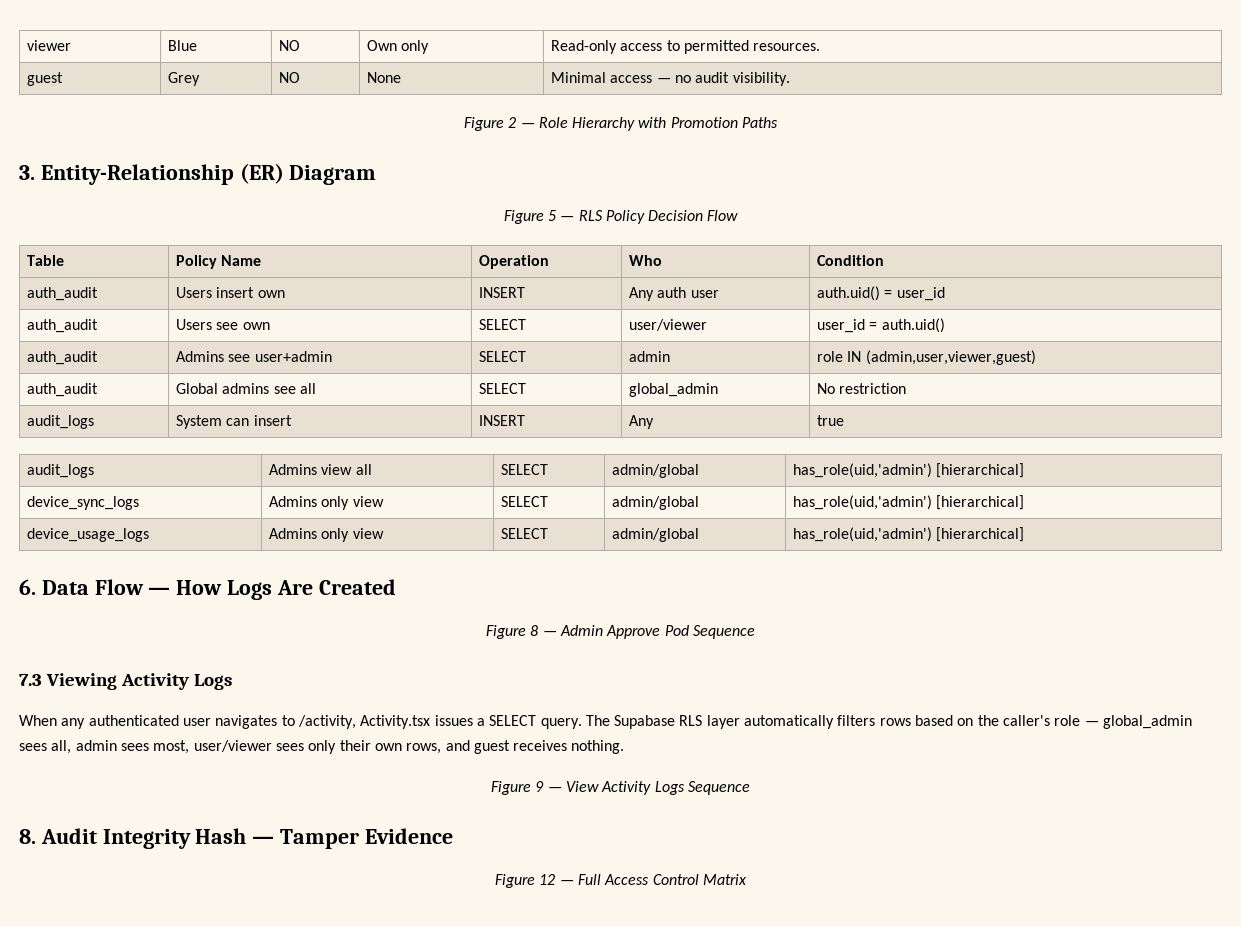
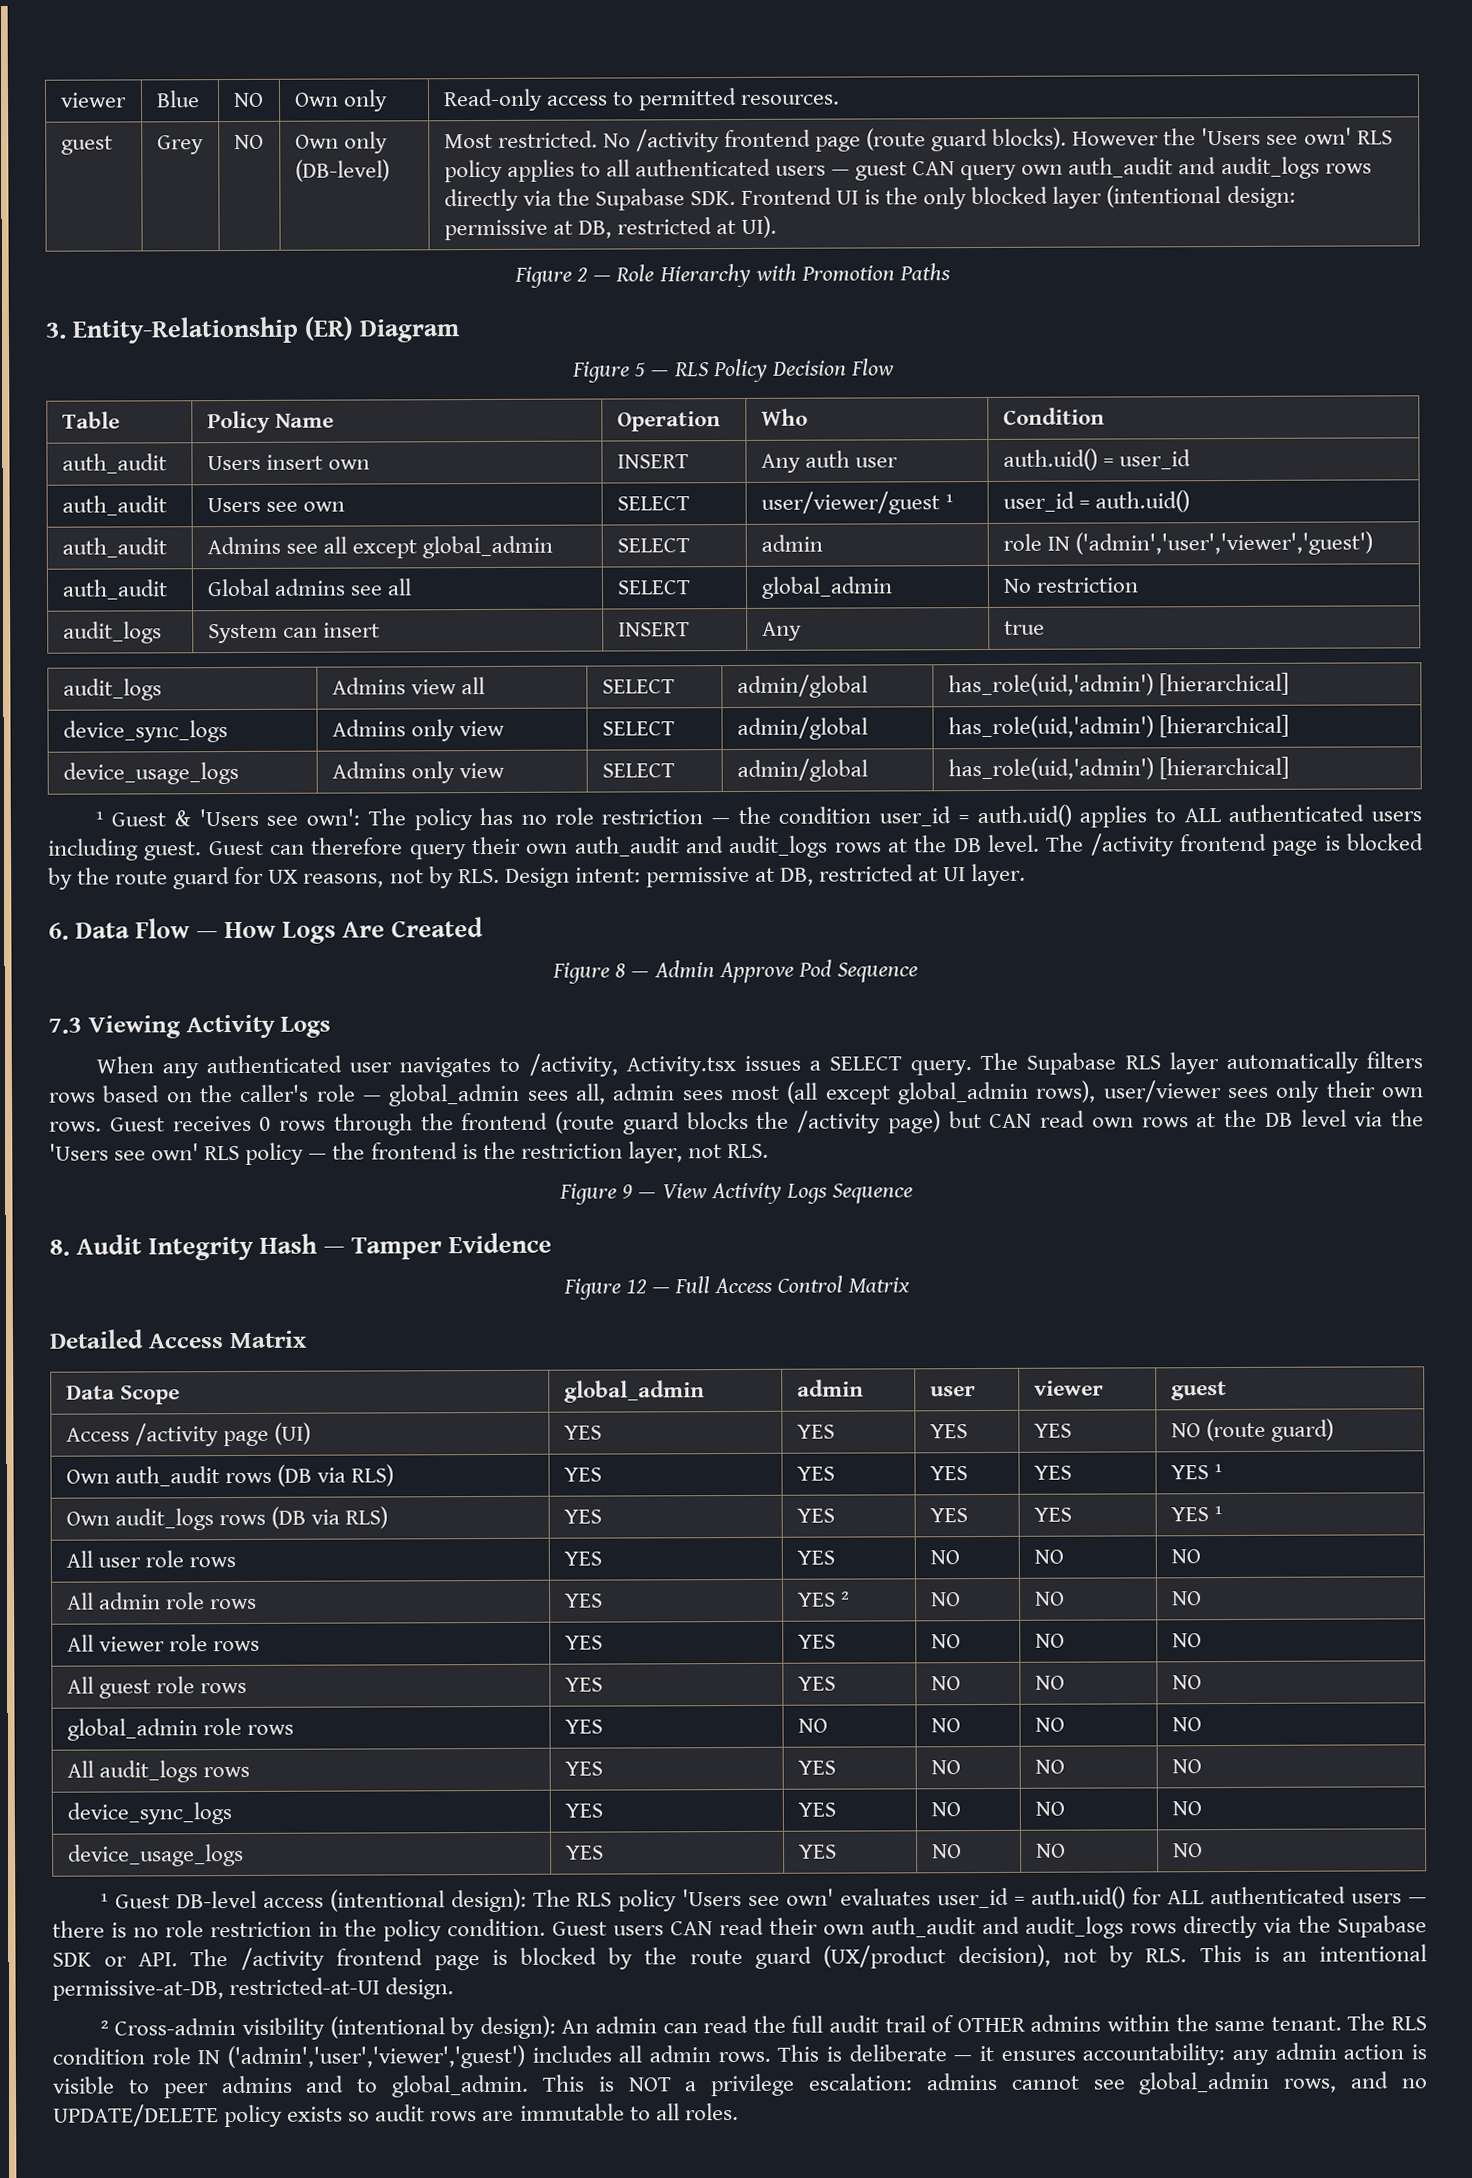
[366,72,401,83] [550,72,790,86] None | Minimal access — no audit visibility. -> [294,131,388,154] [294,159,390,182] [443,127,1393,153] [443,156,1372,183] [443,185,1296,212] [443,215,777,241] Own only (DB-level) | Most restricted. No /activity frontend page (route guard blocks). However the 'Users see own' RLS policy applies to all authenticated users — guest CAN query own auth_audit and audit_logs rows directly via the Supabase SDK. Frontend UI is the only blocked layer (intentional design: permissive at DB, restricted at UI).
[628,319,707,331] user/viewer -> [760,491,954,515] user/viewer/guest ¹
[254,351,332,362] user+admin -> [322,535,553,559] all except global_admin
[865,350,1036,365] (admin,user,viewer,guest) -> [1074,531,1373,556] ('admin','user','viewer','guest')
(1025, 534) none -> [94,804,1422,831] [47,833,1424,861] [48,863,1027,890] // ¹ Guest & 'Users see own': The policy has no role restriction — the condition user_id = auth.uid() applies to ALL authenticated users including guest. Guest can therefore query their own auth_audit and audit_logs rows at the DB level. The /activity frontend page is blocked by the route guard for UX reasons, not by RLS. Design intent: permissive at DB, restricted at UI layer.
[153,740,190,754] most, -> [730,1080,1097,1105] most (all except global_admin rows),
[406,740,625,754] rows, and guest receives nothing. -> [49,1109,1424,1136] [49,1141,769,1165] rows. Guest receives 0 rows through the frontend (route guard blocks the /activity page) but CAN read own rows at the DB level via the 'Users see own' RLS policy — the frontend is the restriction layer, not RLS.
(747, 879) none -> [49,1329,308,1349] [65,1385,180,1405] [563,1380,705,1403] [796,1379,864,1397] [929,1386,976,1397] [1033,1380,1104,1396] [1170,1381,1227,1401] [65,1422,311,1447] [563,1425,602,1440] [796,1424,835,1439] [929,1424,968,1439] [1033,1423,1072,1438] [1170,1418,1334,1442] [65,1464,394,1487] [563,1467,602,1482] [796,1466,835,1481] [929,1466,968,1481] [1033,1465,1072,1480] [1170,1464,1223,1480] [65,1506,388,1531] [563,1509,602,1524] [796,1508,835,1523] [929,1508,968,1523] [1033,1507,1072,1522] [1170,1506,1223,1522] [65,1550,236,1568] [563,1551,602,1566] [796,1550,835,1565] [929,1550,960,1565] [1033,1549,1064,1564] [1170,1549,1201,1564] [66,1592,257,1610] [564,1593,603,1608] [797,1591,850,1607] [930,1592,961,1607] [1034,1591,1065,1606] [1171,1591,1202,1606] [66,1634,260,1652] [564,1635,603,1650] [797,1634,836,1649] [930,1634,961,1649] [1034,1633,1065,1648] [1171,1633,1202,1648] [66,1676,247,1699] [564,1677,603,1692] [797,1676,836,1691] [930,1676,961,1691] [1034,1675,1065,1690] [1171,1675,1202,1690] [66,1717,294,1741] [564,1719,603,1734] [797,1718,828,1733] [930,1718,961,1733] [1034,1717,1065,1732] [1171,1717,1202,1732] [66,1760,250,1783] [564,1761,603,1776] [797,1760,836,1775] [930,1760,961,1775] [1034,1759,1065,1774] [1171,1759,1202,1774] [66,1802,232,1825] [564,1803,603,1818] [797,1802,836,1817] [930,1802,961,1817] [1034,1801,1065,1816] [1171,1801,1202,1816] [67,1843,244,1867] [565,1845,604,1860] [798,1844,837,1859] [931,1844,962,1859] [1035,1843,1066,1858] [1172,1843,1203,1858] [99,1886,1427,1913] [52,1915,1427,1942] [52,1944,1427,1971] [52,1977,455,2001] [99,2013,1427,2040] [52,2042,1427,2070] [52,2071,1429,2099] [53,2102,739,2128] // Detailed Access Matrix // Data Scope | global_admin | admin | user | viewer | guest // Access /activity page (UI) | YES | YES | YES | YES | NO (route guard) // Own auth_audit rows (DB via RLS) | YES | YES | YES | YES | YES ¹ // Own audit_logs rows (DB via RLS) | YES | YES | YES | YES | YES ¹ // All user role rows | YES | YES | NO | NO | NO // All admin role rows | YES | YES ² | NO | NO | NO // All viewer role rows | YES | YES | NO | NO | NO // All guest role rows | YES | YES | NO | NO | NO // global_admin role rows | YES | NO | NO | NO | NO // All audit_logs rows | YES | YES | NO | NO | NO // device_sync_logs | YES | YES | NO | NO | NO // device_usage_logs | YES | YES | NO | NO | NO // ¹ Guest DB-level access (intentional design): The RLS policy 'Users see own' evaluates user_id = auth.uid() for ALL authenticated users — there is no role restriction in the policy condition. Guest users CAN read their own auth_audit and audit_logs rows directly via the Supabase SDK or API. The /activity frontend page is blocked by the route guard (UX/product decision), not by RLS. This is an intentional permissive-at-DB, restricted-at-UI design. // ² Cross-admin visibility (intentional by design): An admin can read the full audit trail of OTHER admins within the same tenant. The RLS condition role IN ('admin','user','viewer','guest') includes all admin rows. This is deliberate — it ensures accountability: any admin action is visible to peer admins and to global_admin. This is NOT a privilege escalation: admins cannot see global_admin rows, and no UPDATE/DELETE policy exists so audit rows are immutable to all roles.

